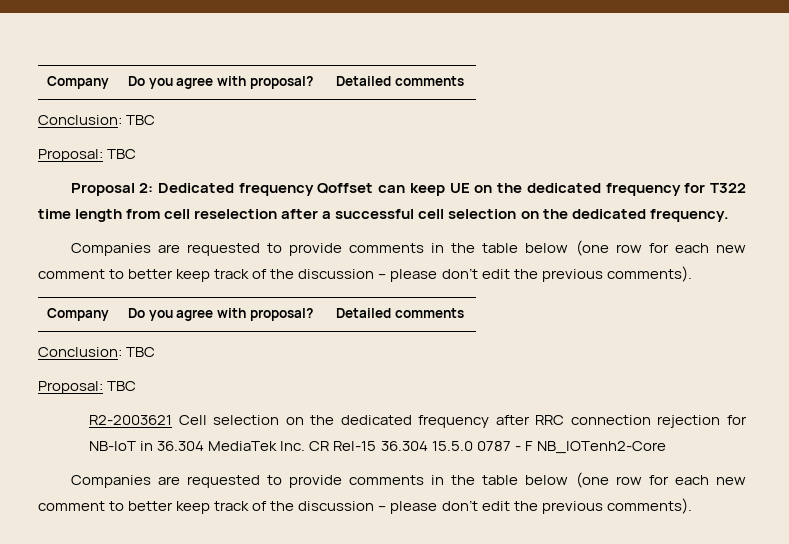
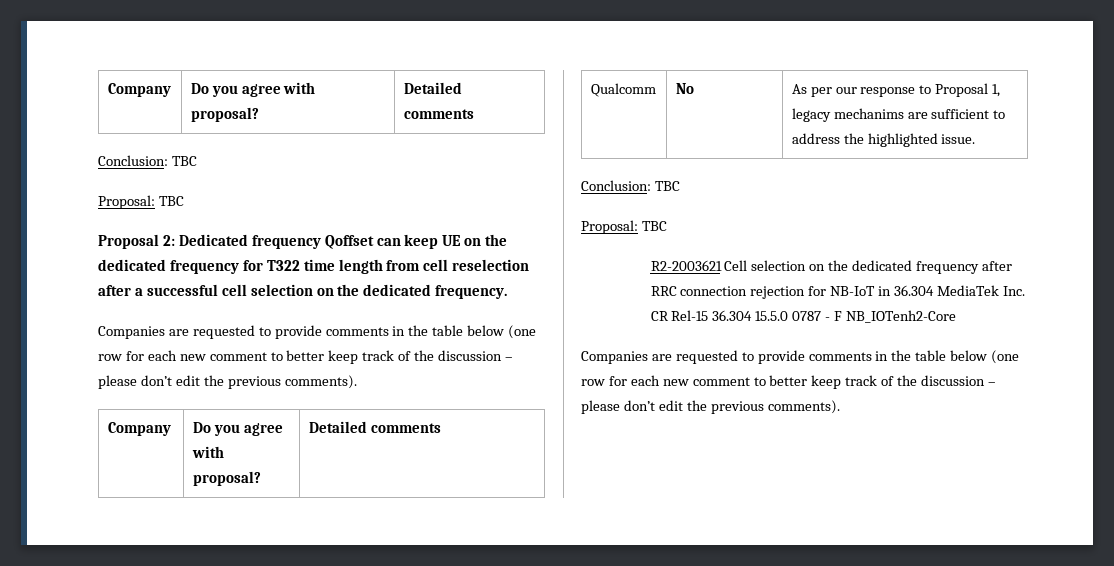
(464, 313) none -> [590,83,656,97] [675,83,694,94] [791,83,1001,97] [791,108,1006,122] [791,133,976,147] // Qualcomm | No | As per our response to Proposal 1, legacy mechanims are sufficient to address the highlighted issue.

